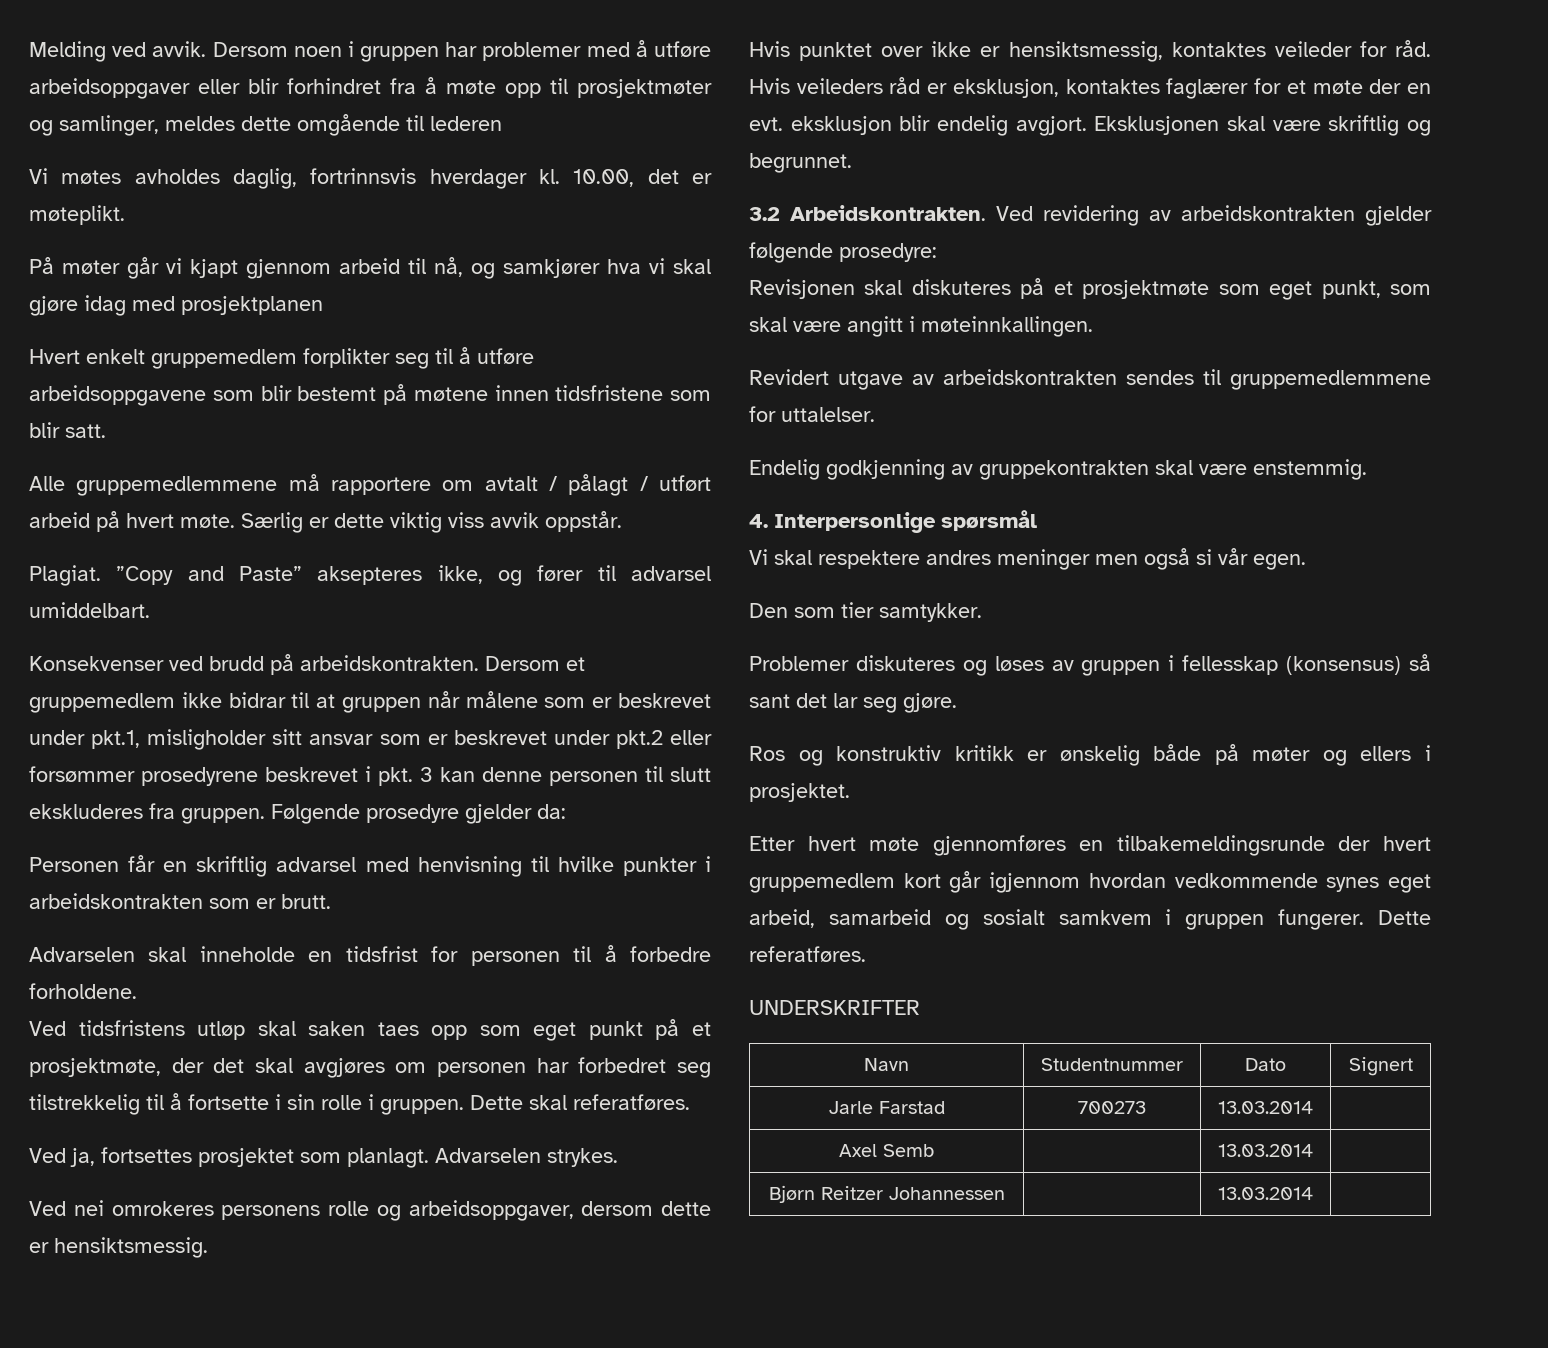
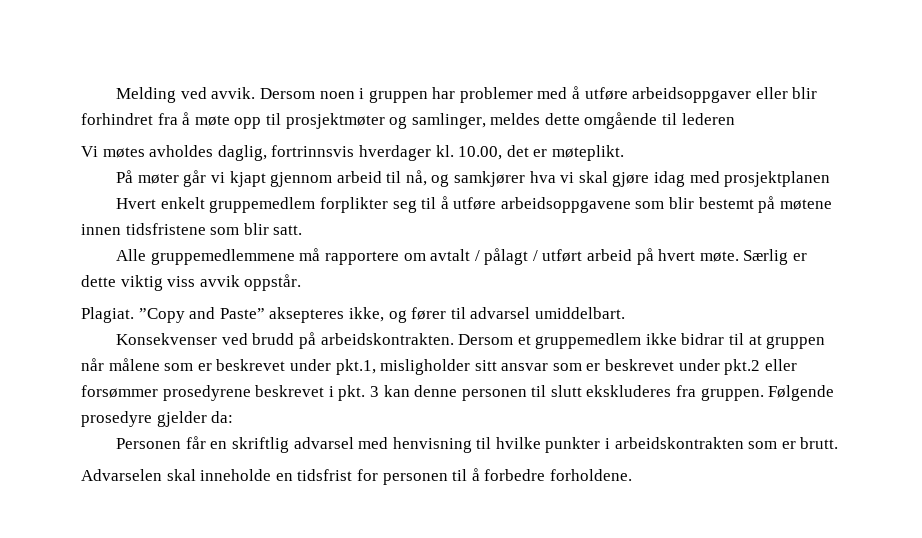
[29,1019,711,1041] [29,1057,711,1078] [29,1093,690,1115] [29,1147,618,1168] [29,1200,711,1221] [29,1237,208,1258] [749,40,1431,62] [749,77,1431,99] [749,115,1431,136] [749,153,852,173] [749,205,1432,226] [749,242,937,263] [749,278,1431,300] [749,316,1093,337] [749,369,1431,390] [749,406,875,422] [749,459,1367,480] [749,510,1037,533] [749,548,1306,570] [749,602,982,622] [749,654,1431,676] [749,693,957,713] [749,744,1431,766] [749,783,850,802] [749,835,1431,856] [749,871,1431,893] [749,909,1431,930] [749,946,866,962] [749,1000,920,1015] [864,1058,909,1071] [1041,1058,1183,1071] [1245,1058,1286,1071] [1348,1057,1413,1076] [828,1101,945,1114] [1078,1101,1146,1114] [1218,1101,1313,1114] [839,1144,934,1157] [1218,1144,1313,1157] [768,1185,1005,1203] [1218,1187,1313,1200] // Ved tidsfristens utløp skal saken taes opp som eget punkt på et prosjektmøte, der det skal avgjøres om personen har forbedret seg tilstrekkelig til å fortsette i sin rolle i gruppen. Dette skal referatføres. // Ved ja, fortsettes prosjektet som planlagt. Advarselen strykes. // Ved nei omrokeres personens rolle og arbeidsoppgaver, dersom dette er hensiktsmessig. // Hvis punktet over ikke er hensiktsmessig, kontaktes veileder for råd. Hvis veileders råd er eksklusjon, kontaktes faglærer for et møte der en evt. eksklusjon blir endelig avgjort. Eksklusjonen skal være skriftlig og begrunnet. // 3.2 Arbeidskontrakten. Ved revidering av arbeidskontrakten gjelder følgende prosedyre: // Revisjonen skal diskuteres på et prosjektmøte som eget punkt, som skal være angitt i møteinnkallingen. // Revidert utgave av arbeidskontrakten sendes til gruppemedlemmene for uttalelser. // Endelig godkjenning av gruppekontrakten skal være enstemmig. // 4. Interpersonlige spørsmål // Vi skal respektere andres meninger men også si vår egen. // Den som tier samtykker. // Problemer diskuteres og løses av gruppen i fellesskap (konsensus) så sant det lar seg gjøre. // Ros og konstruktiv kritikk er ønskelig både på møter og ellers i prosjektet. // Etter hvert møte gjennomføres en tilbakemeldingsrunde der hvert gruppemedlem kort går igjennom hvordan vedkommende synes eget arbeid, samarbeid og sosialt samkvem i gruppen fungerer. Dette referatføres. // UNDERSKRIFTER // Navn | Studentnummer | Dato | Signert // Jarle Farstad | 700273 | 13.03.2014 | // Axel Semb | | 13.03.2014 | // Bjørn Reitzer Johannessen | | 13.03.2014 | -> (632, 475) none

